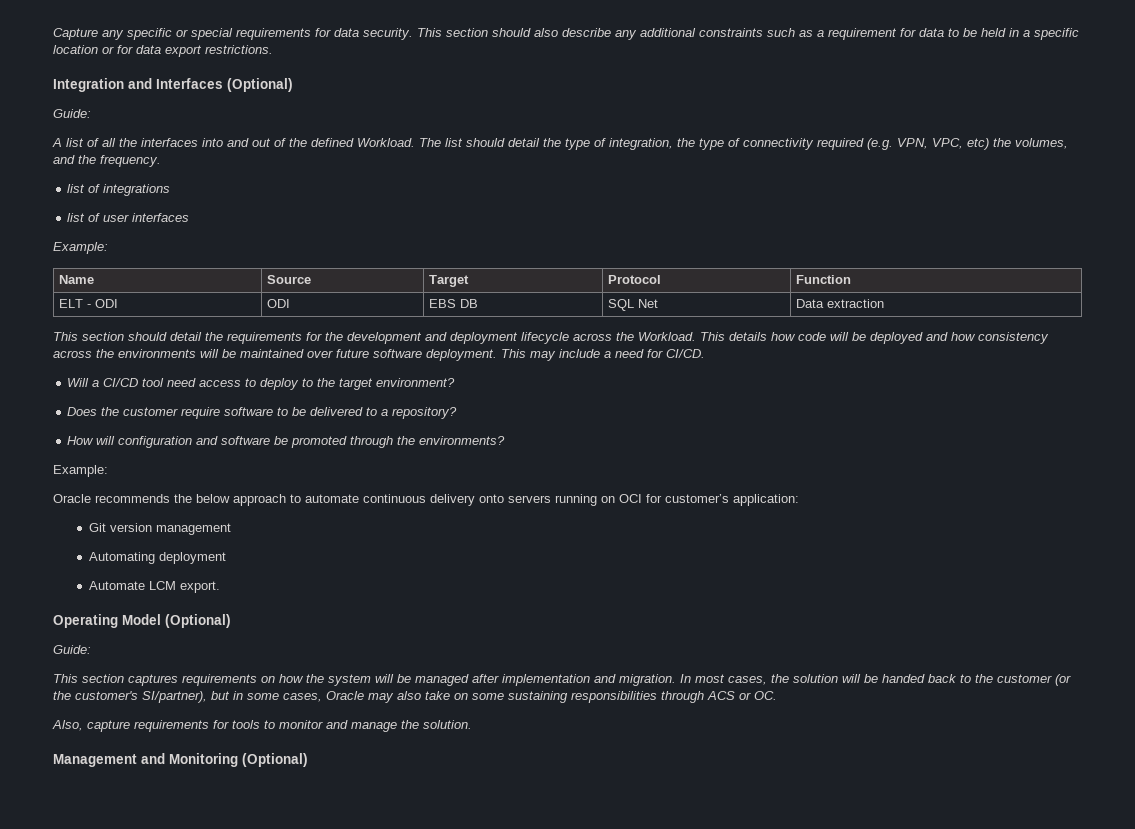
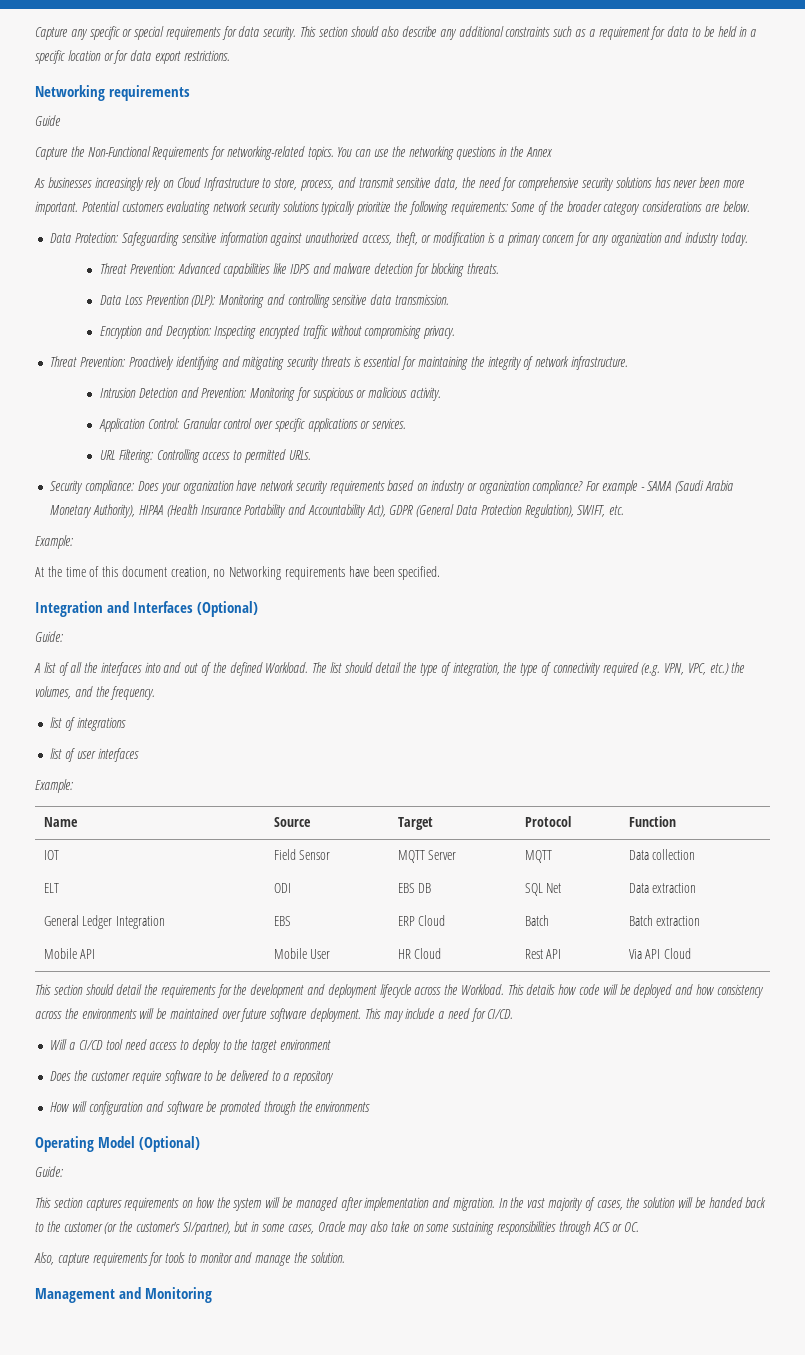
(273, 49) none -> [35,85,191,101] [35,115,61,126] [35,146,553,160] [34,177,745,191] [35,201,750,215] [50,232,748,246] [99,263,499,277] [99,294,450,308] [99,325,456,339] [50,356,628,370] [99,387,442,401] [98,418,407,432] [99,449,311,463] [50,480,733,494] [50,504,625,518] [35,535,73,549] [35,566,441,580] // Networking requirements // Guide // Capture the Non-Functional Requirements for networking-related topics. You can use the networking questions in the Annex // As businesses increasingly rely on Cloud Infrastructure to store, process, and transmit sensitive data, the need for comprehensive security solutions has never been more important. Potential customers evaluating network security solutions typically prioritize the following requirements: Some of the broader category considerations are below. // Data Protection: Safeguarding sensitive information against unauthorized access, theft, or modification is a primary concern for any organization and industry today. // Threat Prevention: Advanced capabilities like IDPS and malware detection for blocking threats. // Data Loss Prevention (DLP): Monitoring and controlling sensitive data transmission. // Encryption and Decryption: Inspecting encrypted traffic without compromising privacy. // Threat Prevention: Proactively identifying and mitigating security threats is essential for maintaining the integrity of network infrastructure. // Intrusion Detection and Prevention: Monitoring for suspicious or malicious activity. // Application Control: Granular control over specific applications or services. // URL Filtering: Controlling access to permitted URLs. // Security compliance: Does your organization have network security requirements based on industry or organization compliance? For example - SAMA (Saudi Arabia Monetary Authority), HIPAA (Health Insurance Portability and Accountability Act), GDPR (General Data Protection Regulation), SWIFT, etc. // Example: // At the time of this document creation, no Networking requirements have been specified.
[967,138,989,150] etc) -> [709,663,729,675] etc.)
(851, 279) none -> [43,850,59,860] [273,849,331,860] [397,850,457,863] [524,850,552,863] [628,849,696,860] // IOT | Field Sensor | MQTT Server | MQTT | Data collection
[86,299,118,308] - ODI -> (59, 888) none
(884, 303) none -> [43,915,166,929] [273,916,291,926] [397,915,446,926] [524,915,549,926] [628,915,701,926] [43,948,96,959] [273,948,331,959] [397,948,442,959] [524,949,562,959] [628,948,692,959] // General Ledger Integration | EBS | ERP Cloud | Batch | Batch extraction // Mobile API | Mobile User | HR Cloud | Rest API | Via API Cloud
[376,378,456,387] environment? -> [279,1039,331,1050] environment
[392,407,458,419] repository? -> [293,1070,335,1084] repository
[419,436,506,445] [53,465,108,477] [53,494,799,506] [88,523,231,535] [88,552,226,564] [88,581,220,593] environments? // Example: // Oracle recommends the below approach to automate continuous delivery onto servers running on OCI for customer’s application: // Git version management // Automating deployment // Automate LCM export. -> [315,1101,371,1112] environments
[695,674,725,683] most -> [510,1197,595,1211] the vast majority of
[242,753,308,767] (Optional) -> (213, 1295) none

